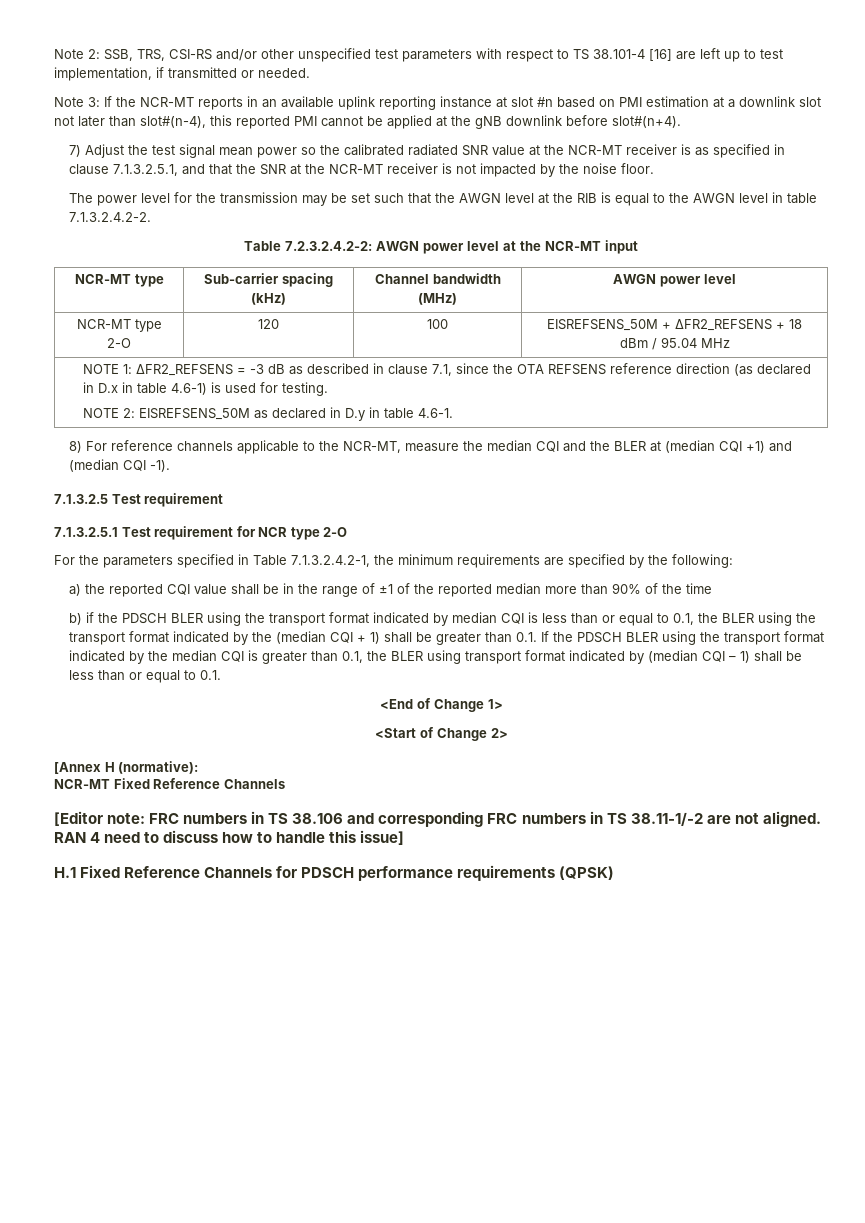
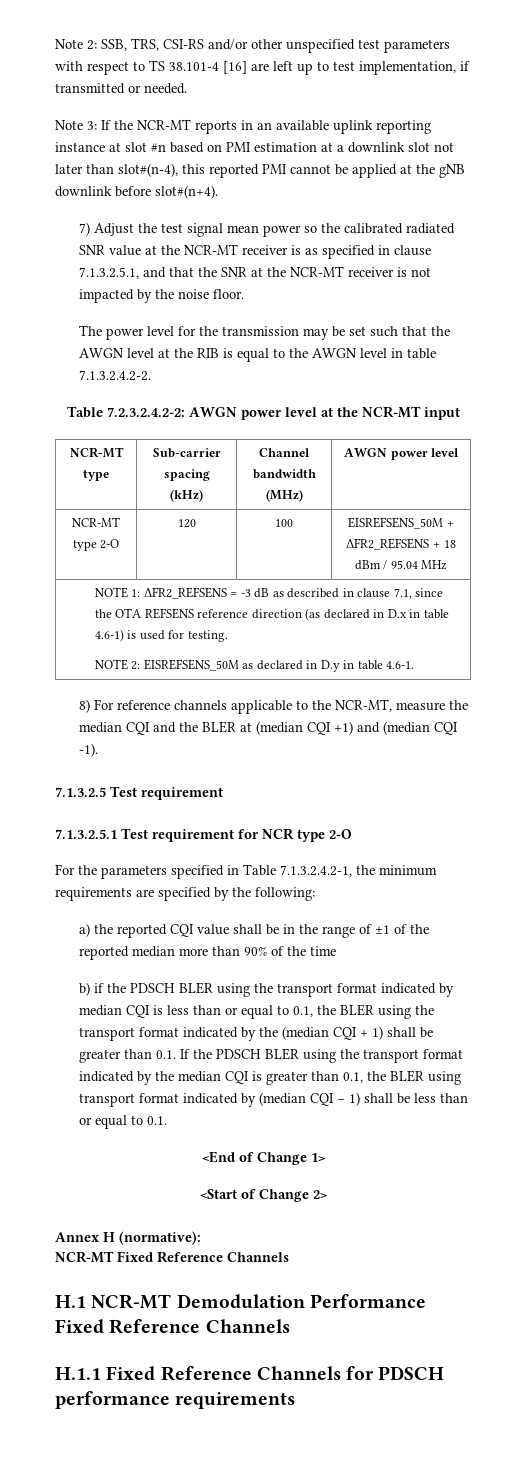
[54,762,101,774] [Annex -> [55,1232,99,1242] Annex
[54,811,821,827] [54,830,405,845] [54,867,76,878] [Editor note: FRC numbers in TS 38.106 and corresponding FRC numbers in TS 38.11-1/-2 are not aligned. RAN 4 need to discuss how to handle this issue] // H.1 -> [55,1294,426,1309] [55,1319,290,1334] [55,1367,101,1380] H.1 NCR-MT Demodulation Performance Fixed Reference Channels // H.1.1
[559,866,615,880] (QPSK) -> (296, 1400) none

